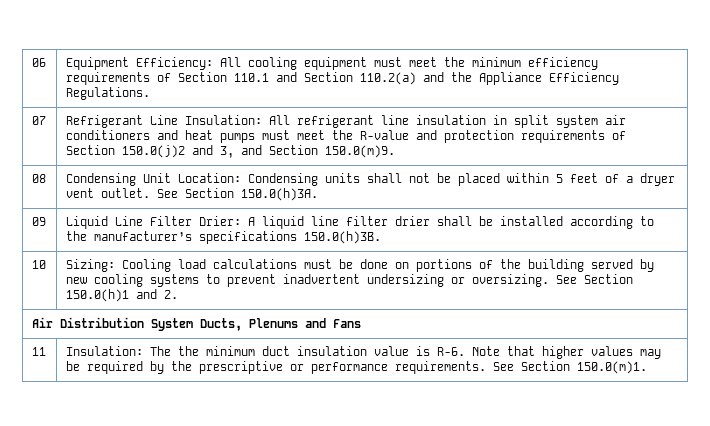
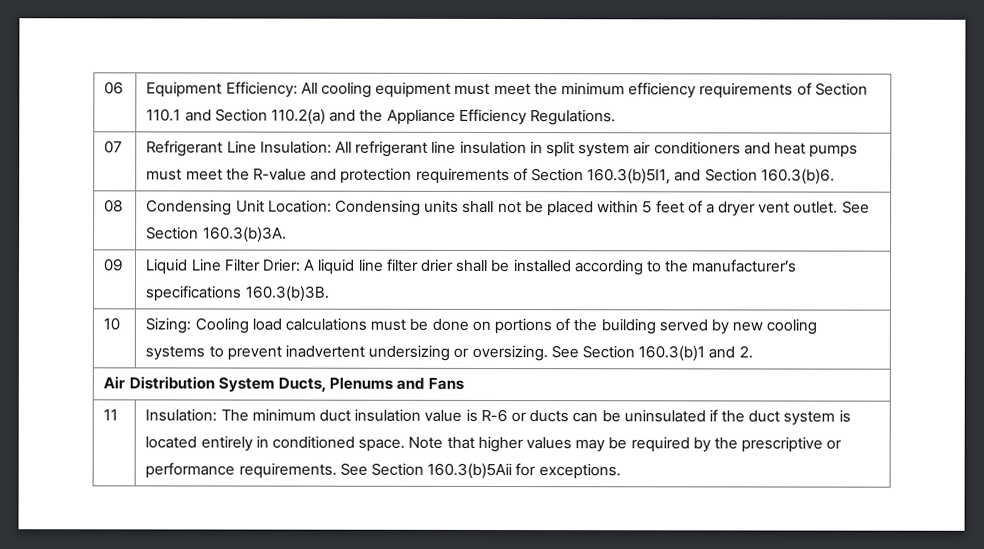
[121,145,395,158] 150.0(j)2 and 3, and Section 150.0(m)9. -> [587,168,835,185] 160.3(b)5I1, and Section 160.3(b)6.
[240,188,318,201] 150.0(h)3A. -> [202,226,287,243] 160.3(b)3A.
[303,231,381,244] 150.0(h)3B. -> [244,285,329,302] 160.3(b)3B.
[65,289,129,302] 150.0(h)1 -> [638,345,706,362] 160.3(b)1
[177,346,199,356] the -> (249, 415) none
[436,347,465,356] R-6. -> [480,408,851,426] [145,435,406,452] R-6 or ducts can be uninsulated if the duct system is located entirely in conditioned space.
[576,361,647,374] 150.0(m)1. -> [427,462,621,480] 160.3(b)5Aii for exceptions.

